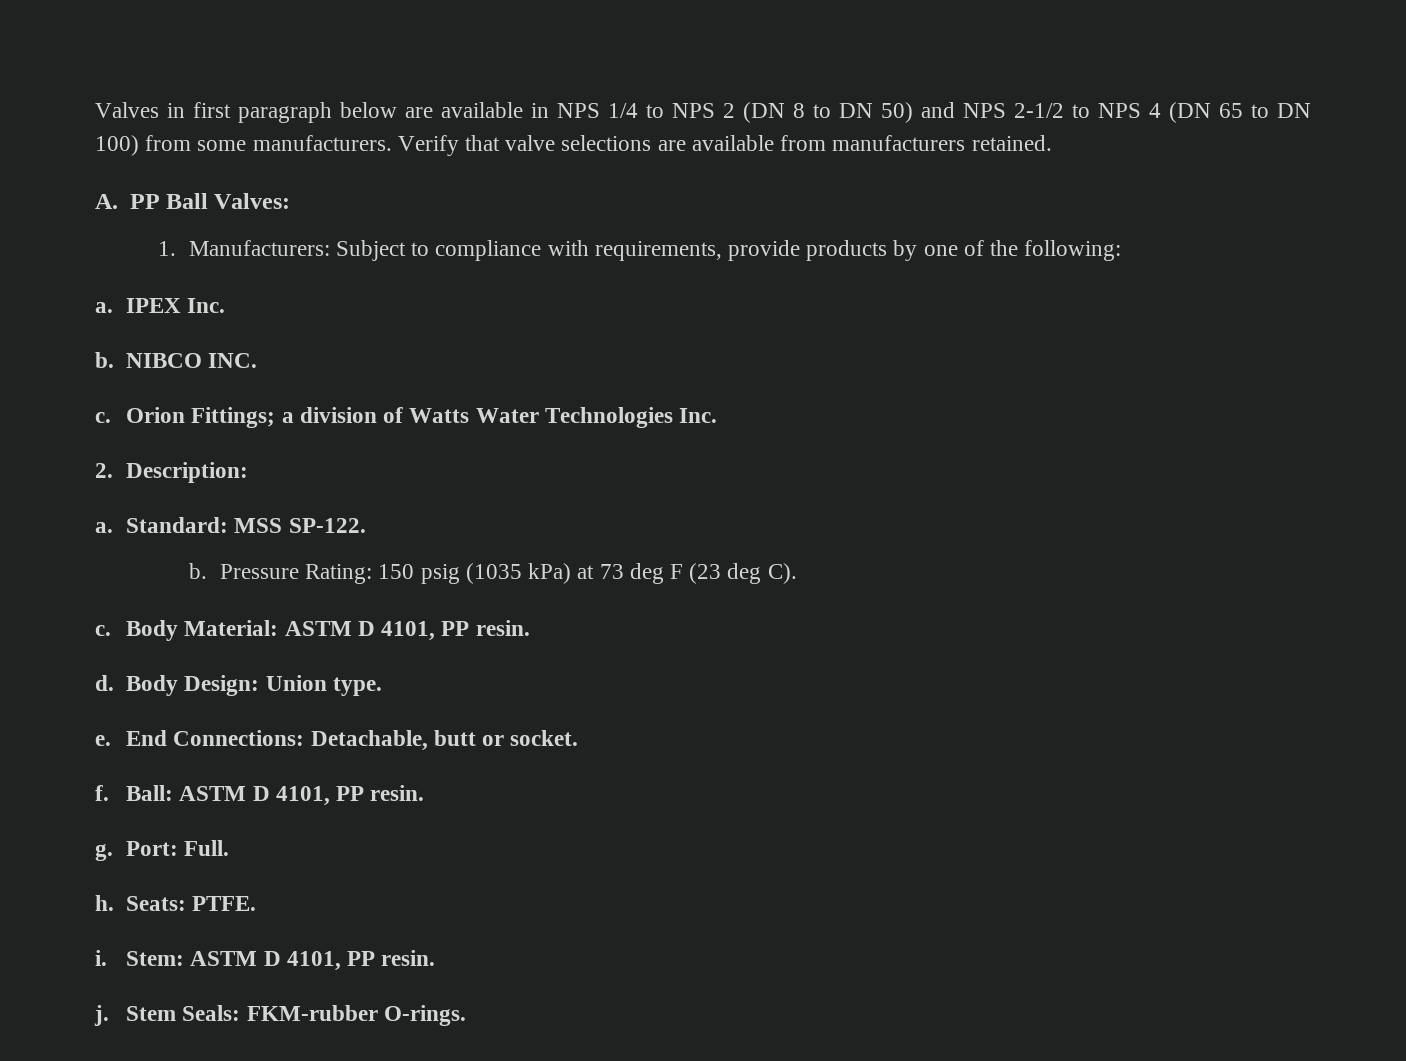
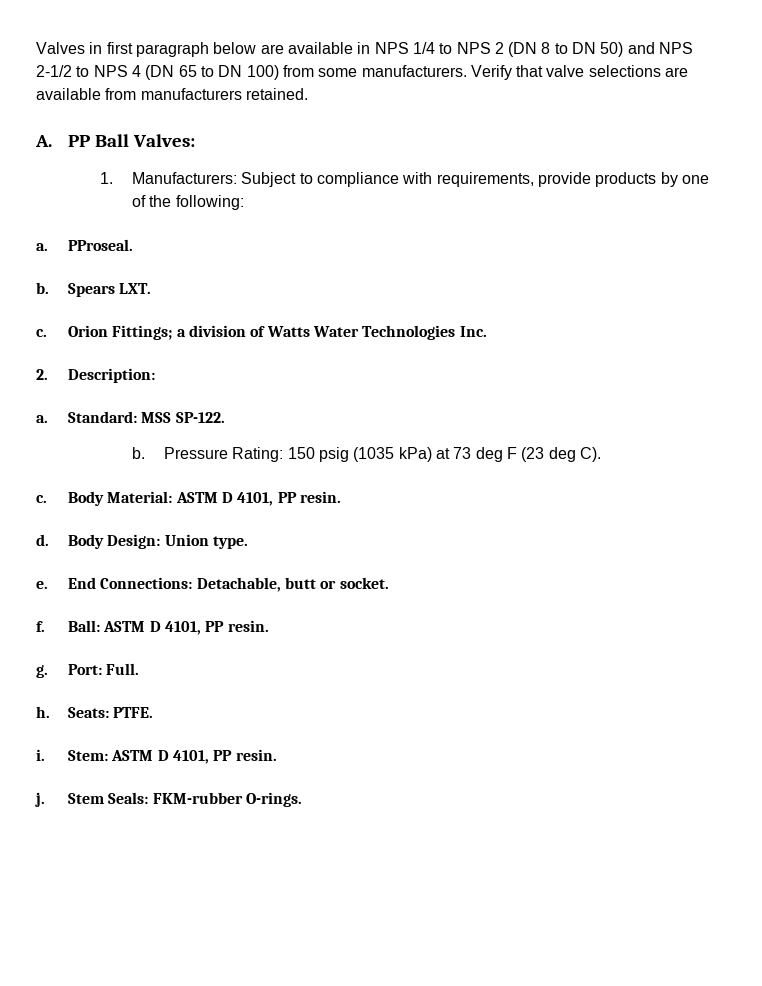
[126,298,226,313] [95,352,258,368] IPEX Inc. // b. NIBCO INC. -> [67,239,133,251] [36,282,152,297] PProseal. // b. Spears LXT.

